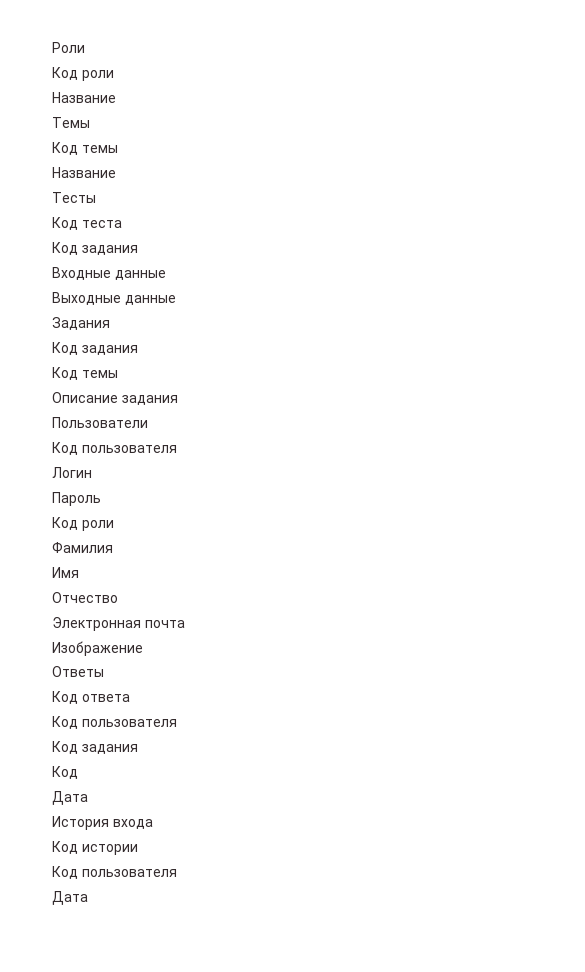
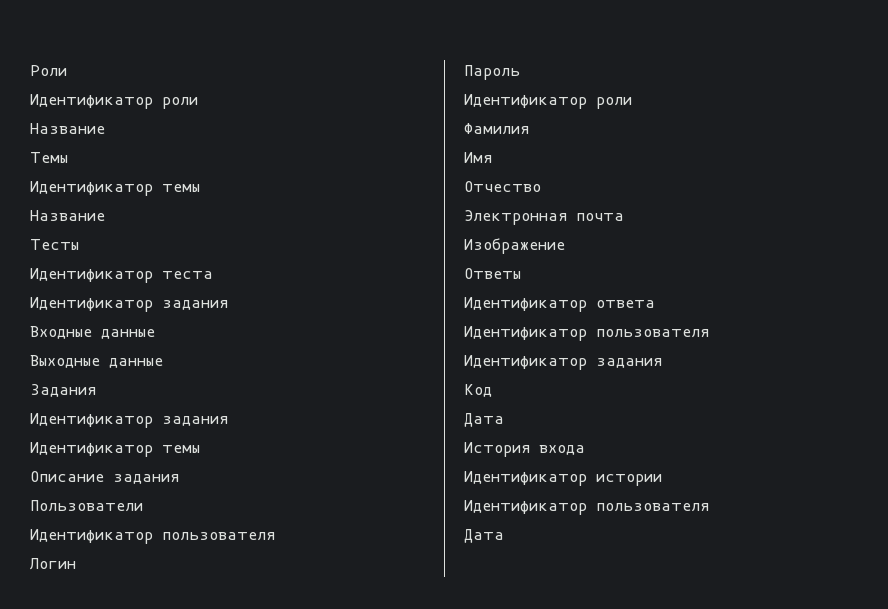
[52,67,78,80] Код -> [30,94,153,109] Идентификатор
[52,142,78,155] Код -> [30,181,153,196] Идентификатор
[52,217,78,230] Код -> [30,268,153,283] Идентификатор
[52,242,78,255] Код -> [30,297,153,312] Идентификатор
[52,342,138,355] [52,367,78,380] Код задания // Код -> [30,413,228,428] [30,442,153,457] Идентификатор задания // Идентификатор
[52,442,78,455] Код -> [30,529,153,544] Идентификатор
[52,517,78,530] Код -> [464,94,587,109] Идентификатор
[52,691,78,704] Код -> [464,297,587,312] Идентификатор
[52,716,177,729] [52,741,78,754] Код пользователя // Код -> [464,326,709,341] [464,355,587,370] Идентификатор пользователя // Идентификатор
[52,841,78,854] Код -> [464,471,587,486] Идентификатор
[52,866,78,879] Код -> [464,500,587,515] Идентификатор

